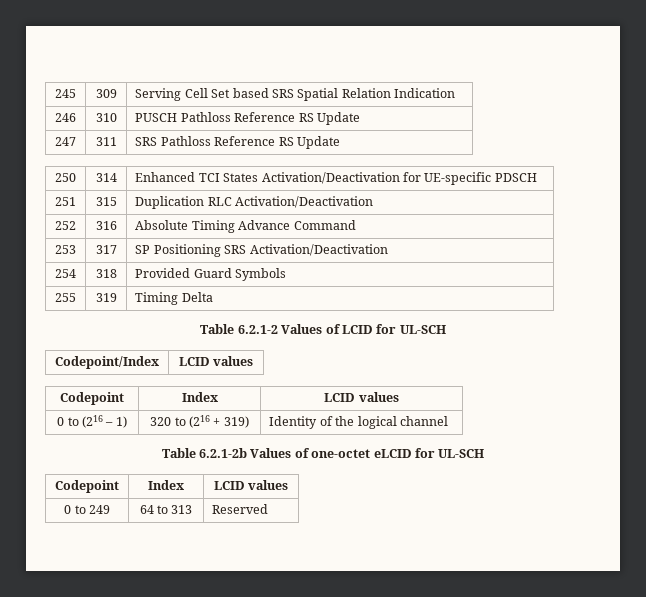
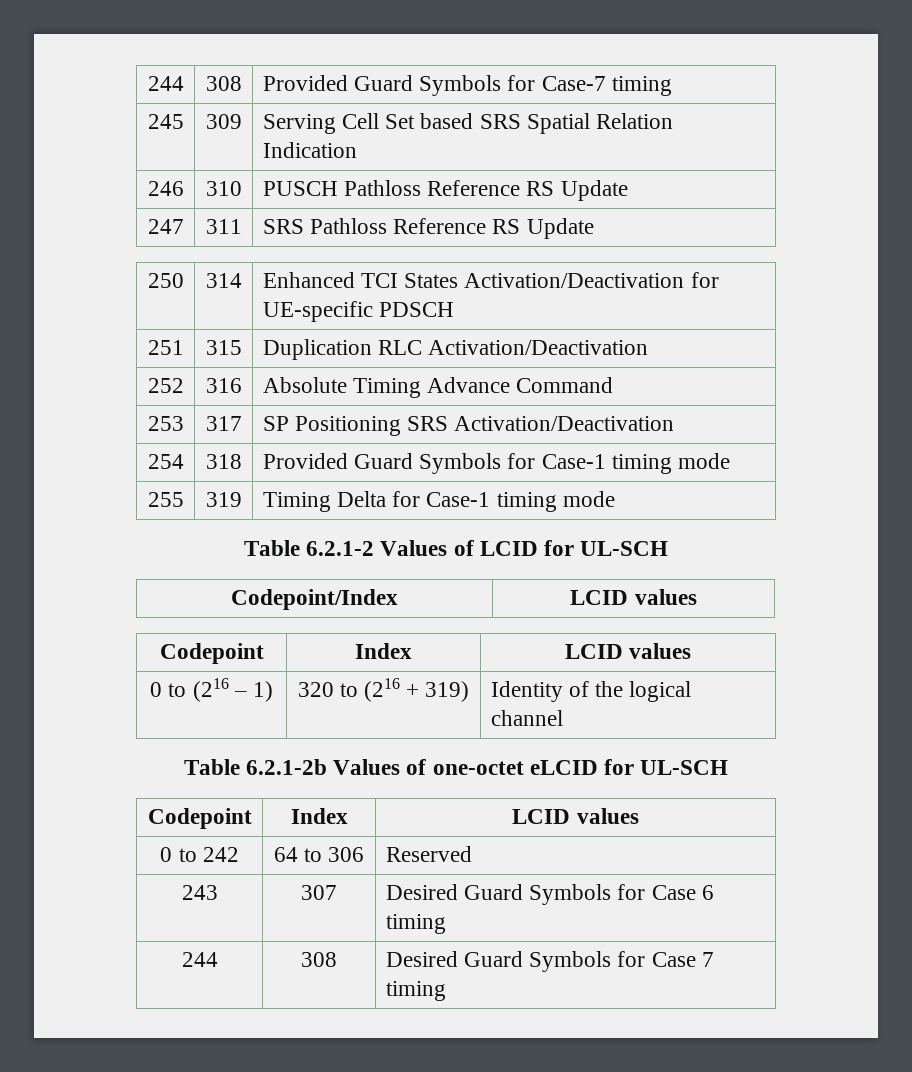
(55, 93) none -> [147,76,184,91] [205,76,242,91] [262,75,672,96] 244 | 308 | Provided Guard Symbols for Case-7 timing //
(287, 274) none -> [507,453,731,474] for Case-1 timing mode
(213, 297) none -> [392,491,615,512] for Case-1 timing mode
[88,505,110,514] 249 -> [202,847,239,862] 242
[171,505,193,514] 313 -> [328,847,365,862] 306
(269, 509) none -> [181,885,218,900] [301,885,337,900] [385,884,714,905] [385,914,446,934] [181,952,218,967] [301,952,337,967] [385,951,714,972] [385,981,446,1001] // 243 | 307 | Desired Guard Symbols for Case 6 timing // 244 | 308 | Desired Guard Symbols for Case 7 timing

